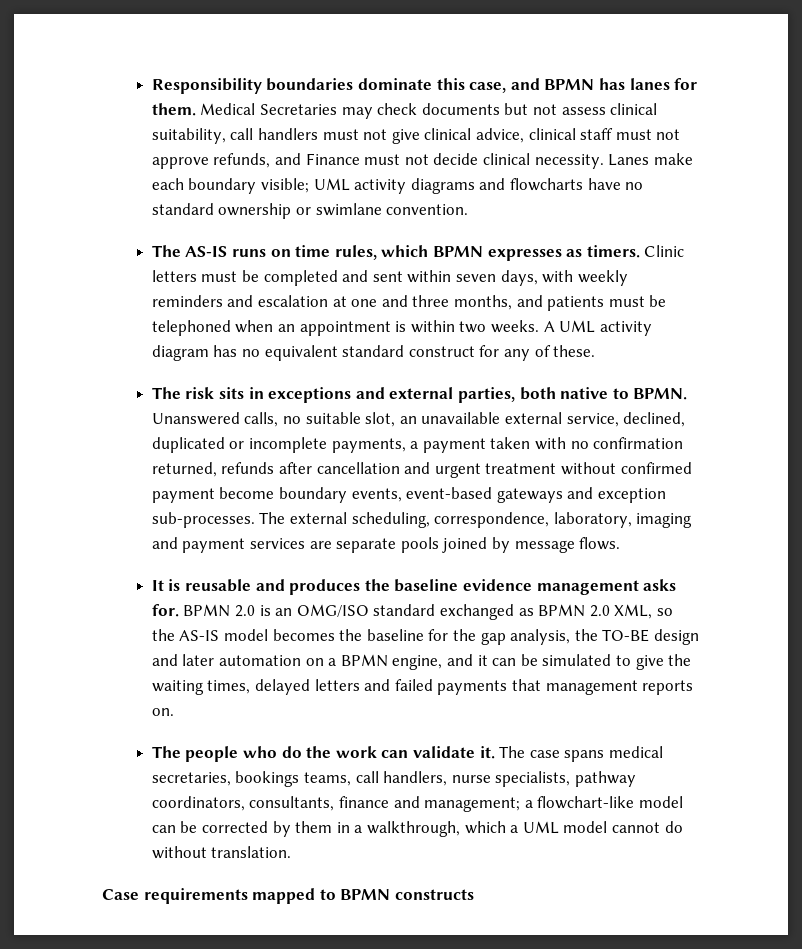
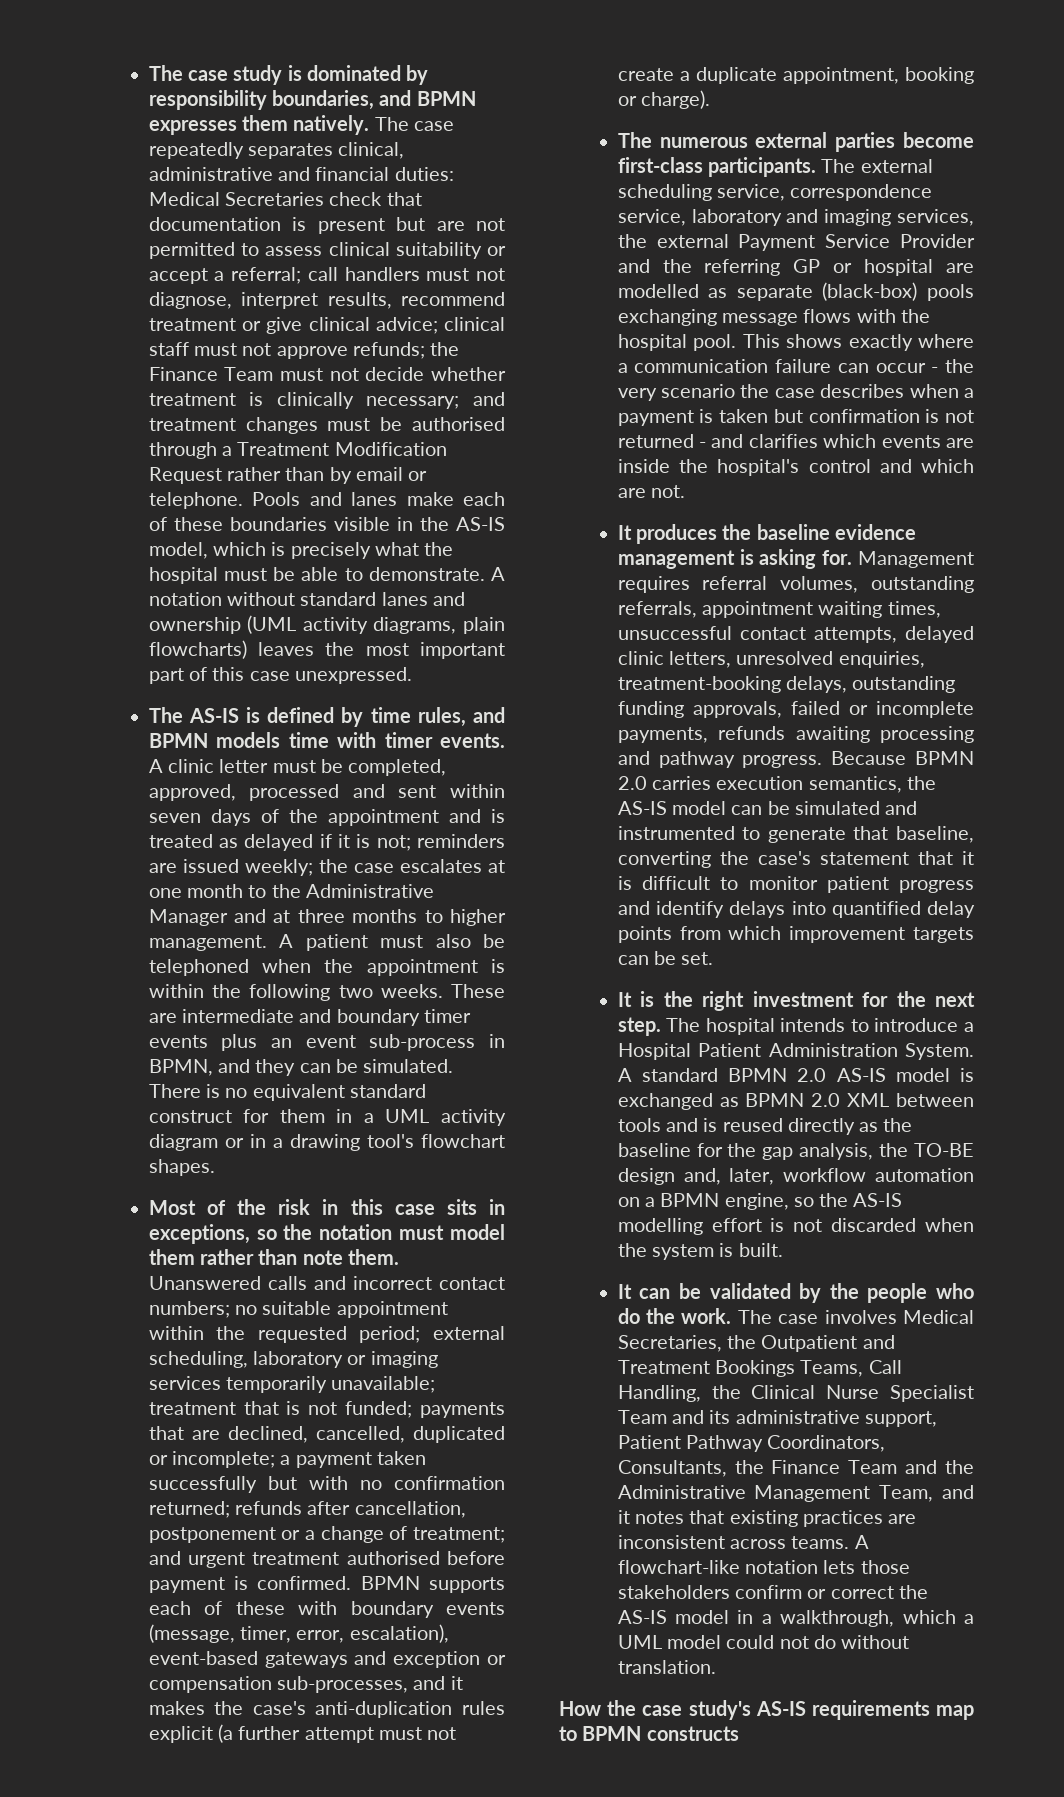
[151,78,698,94] [151,103,658,119] [151,128,388,144] Responsibility boundaries dominate this case, and BPMN has lanes for them. Medical Secretaries may check documents but not assess clinical suitability, call handlers must not -> [148,65,429,85] [148,90,476,110] [148,115,454,135] [148,142,405,159] [148,167,454,181] [148,192,422,206] [148,217,506,234] [148,242,507,259] [148,267,505,284] [148,292,505,309] [148,318,261,331] The case study is dominated by responsibility boundaries, and BPMN expresses them natively. The case repeatedly separates clinical, administrative and financial duties: Medical Secretaries check that documentation is present but are not permitted to assess clinical suitability or accept a referral; call handlers must not diagnose, interpret results, recommend treatment or
[475,128,524,143] advice, -> [375,317,438,334] advice;
[213,153,693,169] [151,178,644,194] [151,203,469,219] [151,245,685,261] [151,270,628,286] [151,295,645,311] refunds, and Finance must not decide clinical necessity. Lanes make each boundary visible; UML activity diagrams and flowcharts have no standard ownership or swimlane convention. // The AS-IS runs on time rules, which BPMN expresses as timers. Clinic letters must be completed and sent within seven days, with weekly reminders and escalation at one and three months, and patients must -> [352,342,460,359] [148,367,506,381] [148,392,506,409] [148,417,506,434] [148,442,447,459] [148,467,428,484] [148,492,506,509] [148,517,505,531] [148,542,454,559] [148,567,505,584] [148,592,465,606] [148,615,506,634] [148,640,506,659] [148,667,412,684] [148,707,506,727] [148,732,506,748] [148,759,447,776] [148,784,506,801] [148,809,505,826] [148,834,505,851] [148,859,505,876] [148,884,434,898] [148,909,507,926] [148,934,471,951] refunds; the Finance Team must not decide whether treatment is clinically necessary; and treatment changes must be authorised through a Treatment Modification Request rather than by email or telephone. Pools and lanes make each of these boundaries visible in the AS-IS model, which is precisely what the hospital must be able to demonstrate. A notation without standard lanes and ownership (UML activity diagrams, plain flowcharts) leaves the most important part of this case unexpressed. // The AS-IS is defined by time rules, and BPMN models time with timer events. A clinic letter must be completed, approved, processed and sent within seven days of the appointment and is treated as delayed if it is not; reminders are issued weekly; the case escalates at one month to the Administrative Manager and at three months to higher management. A patient must also
[278,324,296,332] an -> [324,959,354,973] the
[459,320,652,336] [151,345,238,361] two weeks. A UML activity diagram has -> [211,984,506,1001] [148,1009,471,1026] [148,1034,505,1051] [148,1059,454,1076] [148,1084,220,1098] the following two weeks. These are intermediate and boundary timer events plus an event sub-process in BPMN, and they can be simulated. There is
[503,345,596,361] [151,387,688,403] [151,412,686,427] [151,437,406,453] any of these. // The risk sits in exceptions and external parties, both native to BPMN. Unanswered calls, no suitable slot, an unavailable external service, declined, duplicated or incomplete payments, -> [279,1109,506,1126] [148,1134,505,1151] [148,1159,215,1176] [148,1199,505,1215] [148,1224,505,1244] [148,1249,399,1265] [148,1276,506,1290] [148,1301,448,1318] [148,1326,506,1343] [148,1351,438,1368] [148,1376,436,1393] [148,1401,505,1418] [148,1426,506,1443] [148,1451,275,1468] them in a UML activity diagram or in a drawing tool's flowchart shapes. // Most of the risk in this case sits in exceptions, so the notation must model them rather than note them. Unanswered calls and incorrect contact numbers; no suitable appointment within the requested period; external scheduling, laboratory or imaging services temporarily unavailable; treatment that is not funded; payments that are declined, cancelled, duplicated or incomplete;
(531, 443) none -> [148,1476,297,1493] successfully but
[151,462,217,477] returned, -> [148,1501,230,1518] returned;
[316,462,692,478] [151,487,666,503] [151,512,693,528] [151,537,621,553] [151,579,285,592] cancellation and urgent treatment without confirmed payment become boundary events, event-based gateways and exception sub-processes. The external scheduling, correspondence, laboratory, imaging and payment services are separate pools joined by message flows. // It is reusable and -> [354,1501,466,1518] [148,1526,505,1543] [148,1551,506,1568] [148,1576,506,1593] [148,1601,506,1618] [148,1624,449,1643] [148,1651,507,1668] [148,1676,463,1693] [148,1701,506,1718] [148,1724,457,1743] [617,67,974,84] [617,90,710,109] [617,132,974,152] [617,157,933,177] [617,184,933,201] [617,209,974,226] [617,234,975,251] [617,259,974,276] [617,282,974,301] [617,309,930,326] [617,334,975,351] [617,359,974,373] [617,384,974,401] [617,409,974,426] [617,434,974,448] [617,459,974,476] [617,485,685,498] [617,525,632,540] cancellation, postponement or a change of treatment; and urgent treatment authorised before payment is confirmed. BPMN supports each of these with boundary events (message, timer, error, escalation), event-based gateways and exception or compensation sub-processes, and it makes the case's anti-duplication rules explicit (a further attempt must not create a duplicate appointment, booking or charge). // The numerous external parties become first-class participants. The external scheduling service, correspondence service, laboratory and imaging services, the external Payment Service Provider and the referring GP or hospital are modelled as separate (black-box) pools exchanging message flows with the hospital pool. This shows exactly where a communication failure can occur - the very scenario the case describes when a payment is taken but confirmation is not returned - and clarifies which events are inside the hospital's control and which are not. // It
[643,579,677,591] [151,604,673,620] [151,629,335,641] asks for. BPMN 2.0 is an OMG/ISO standard exchanged as BPMN 2.0 XML, so the AS-IS model becomes -> [739,549,974,569] [617,576,974,593] [617,601,941,618] [617,626,974,643] [617,651,925,668] [617,676,956,693] [617,701,974,718] [617,726,974,743] [617,751,974,768] [617,776,936,793] [617,801,918,815] [617,826,974,843] [617,851,974,868] [617,876,974,893] [617,901,975,918] [617,926,974,943] [617,951,714,965] [617,991,975,1011] [617,1017,974,1036] [617,1043,974,1060] [617,1068,974,1082] [617,1093,974,1110] [617,1118,879,1135] is asking for. Management requires referral volumes, outstanding referrals, appointment waiting times, unsuccessful contact attempts, delayed clinic letters, unresolved enquiries, treatment-booking delays, outstanding funding approvals, failed or incomplete payments, refunds awaiting processing and pathway progress. Because BPMN 2.0 carries execution semantics, the AS-IS model can be simulated and instrumented to generate that baseline, converting the case's statement that it is difficult to monitor patient progress and identify delays into quantified delay points from which improvement targets can be set. // It is the right investment for the next step. The hospital intends to introduce a Hospital Patient Administration System. A standard BPMN 2.0 AS-IS model is exchanged as BPMN 2.0 XML between tools and is reused directly as
[151,654,215,666] and later -> [683,1168,867,1185] and, later, workflow
[446,654,692,670] [151,679,694,695] [151,708,174,716] [151,746,663,762] [151,771,636,787] [151,796,683,812] [151,821,333,837] and it can be simulated to give the waiting times, delayed letters and failed payments that management reports on. // The people who do the work can validate it. The case spans medical secretaries, bookings teams, call handlers, nurse specialists, pathway coordinators, consultants, finance and management; a flowchart-like model can be corrected by them -> [793,1193,903,1207] [617,1218,974,1235] [617,1243,783,1260] [617,1283,974,1303] [617,1308,974,1324] [617,1335,895,1352] [617,1360,902,1377] [617,1385,974,1402] [617,1410,937,1427] [617,1435,886,1452] [617,1460,974,1477] [617,1485,974,1502] [617,1510,917,1527] [617,1535,869,1549] [617,1560,910,1574] [617,1585,928,1599] [617,1610,730,1624] so the AS-IS modelling effort is not discarded when the system is built. // It can be validated by the people who do the work. The case involves Medical Secretaries, the Outpatient and Treatment Bookings Teams, Call Handling, the Clinical Nurse Specialist Team and its administrative support, Patient Pathway Coordinators, Consultants, the Finance Team and the Administrative Management Team, and it notes that existing practices are inconsistent across teams. A flowchart-like notation lets those stakeholders confirm or correct the AS-IS model
[611,822,660,833] cannot -> [726,1635,809,1649] could not
[102,888,316,904] Case requirements mapped -> [559,1700,974,1720] How the case study's AS-IS requirements map

